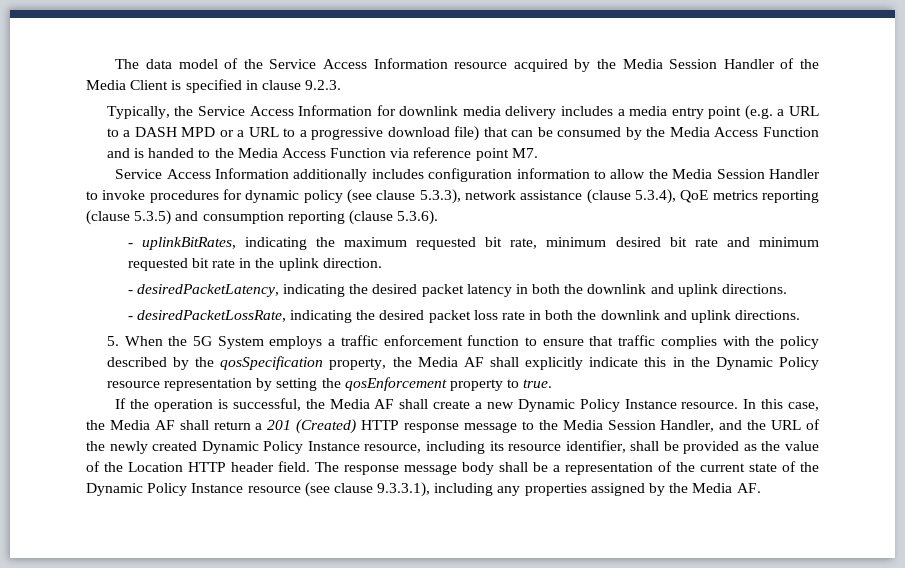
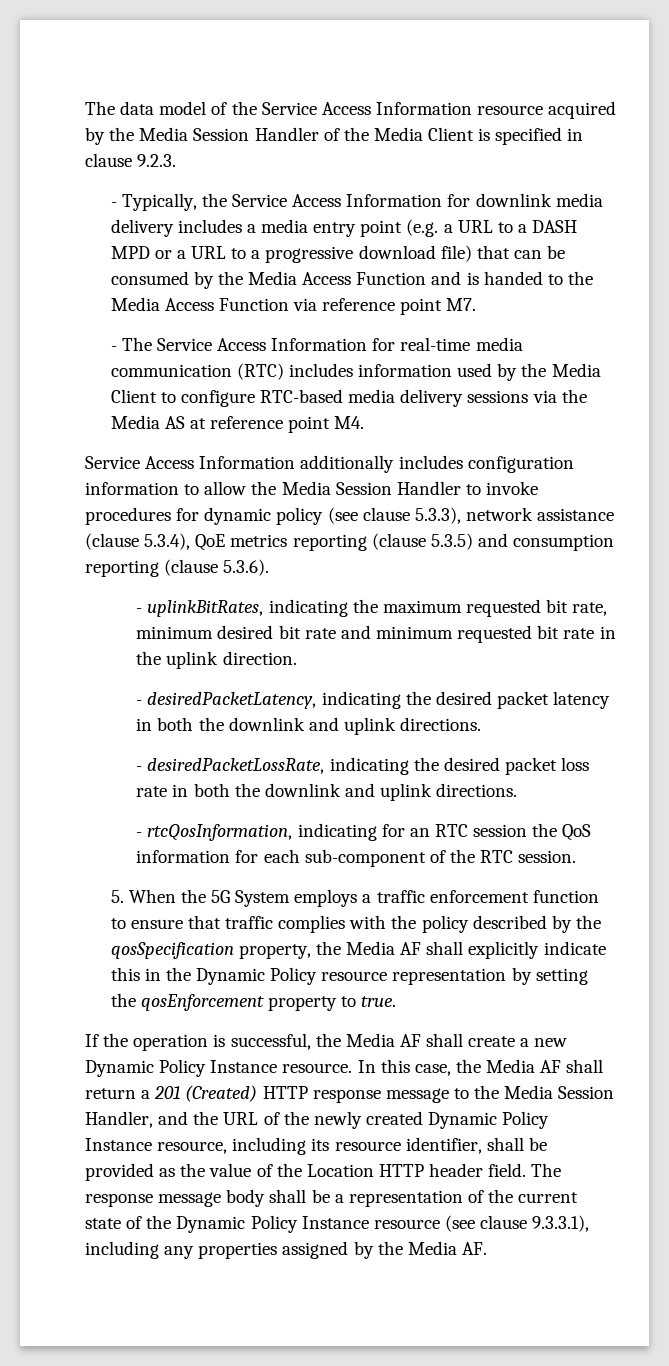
(342, 85) none -> [110,202,117,207] -
(538, 153) none -> [110,337,523,351] [110,363,601,381] [110,389,587,407] [110,415,365,433] // - The Service Access Information for real-time media communication (RTC) includes information used by the Media Client to configure RTC-based media delivery sessions via the Media AS at reference point M4.
(801, 315) none -> [136,823,592,841] [136,849,577,867] // - rtcQosInformation, indicating for an RTC session the QoS information for each sub-component of the RTC session.

